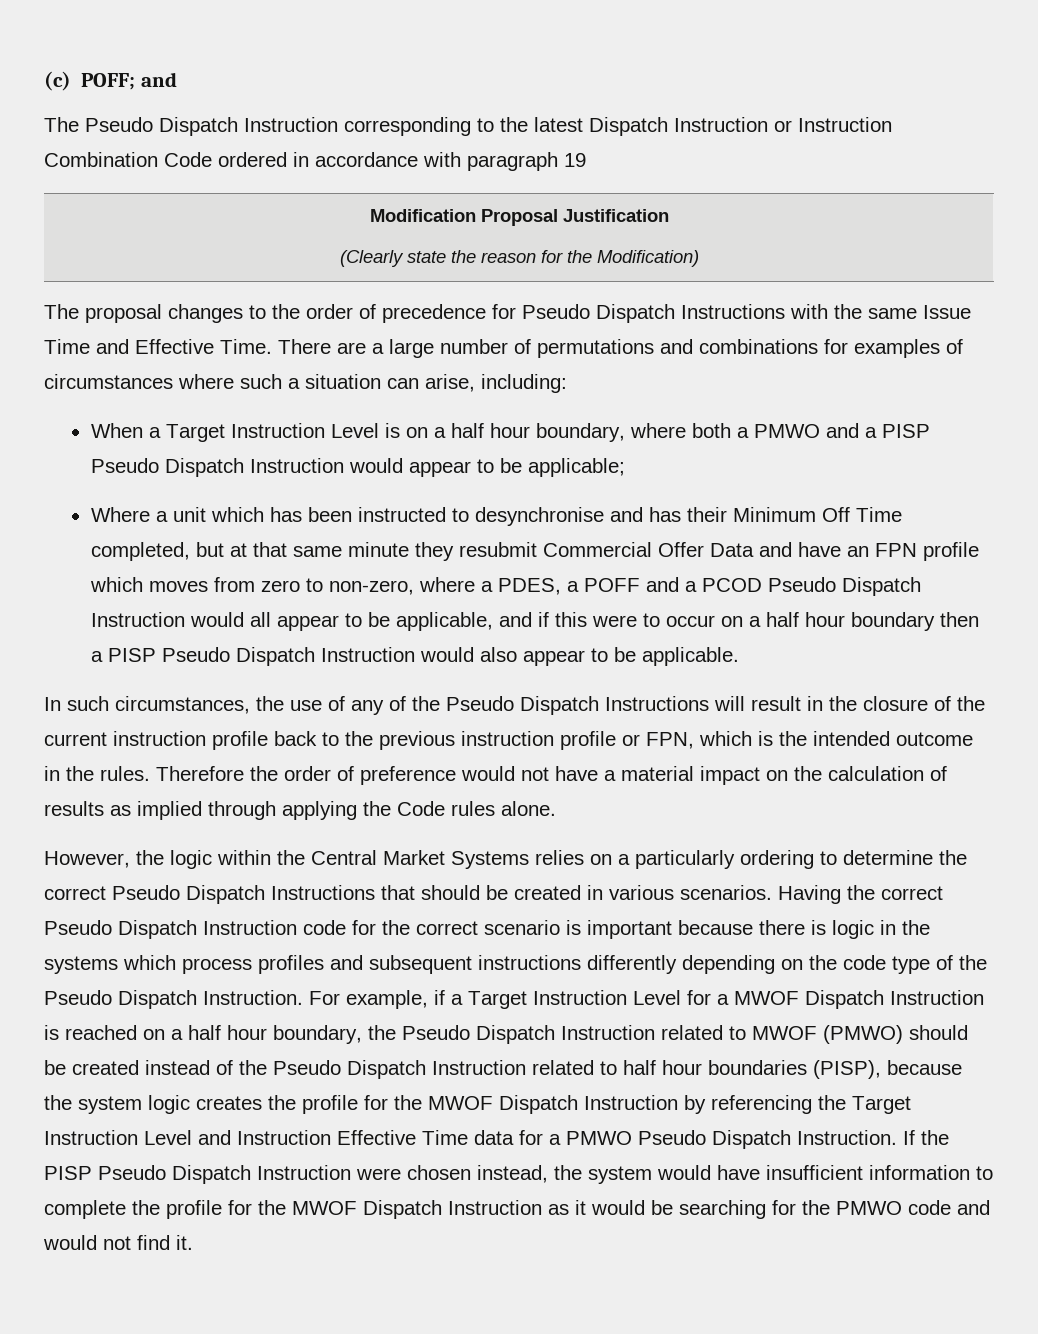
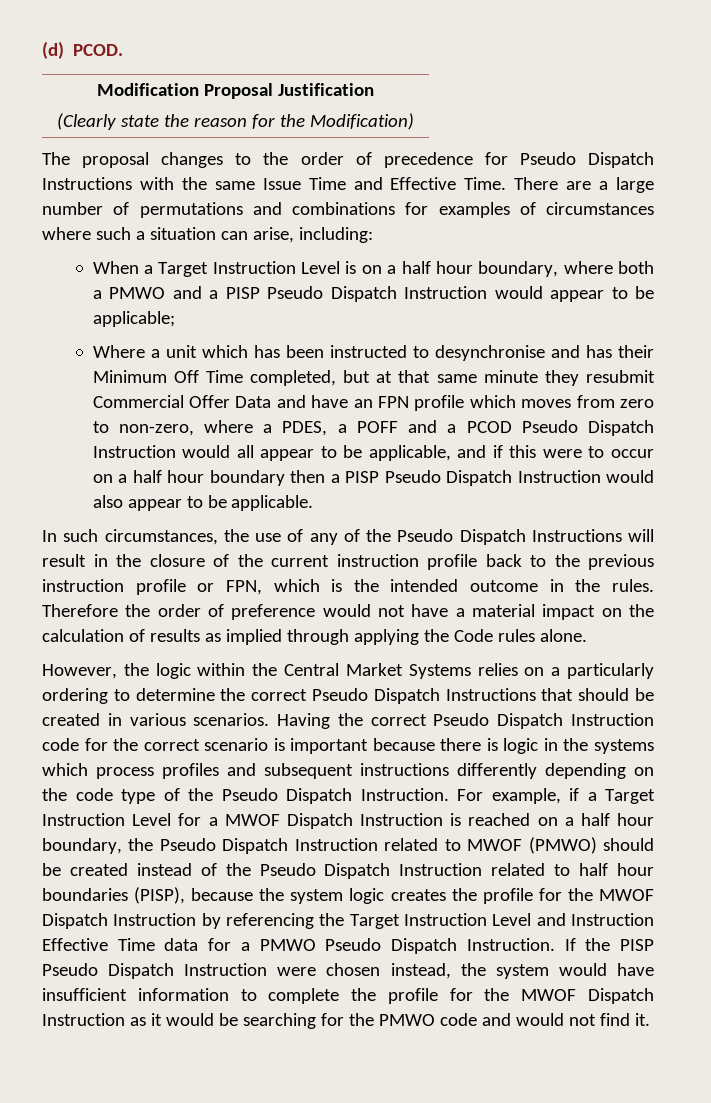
[44,71,177,91] [44,117,892,136] [44,152,586,171] (c) POFF; and // The Pseudo Dispatch Instruction corresponding to the latest Dispatch Instruction or Instruction Combination Code ordered in accordance with paragraph 19 -> [42,41,124,59] (d) PCOD.

